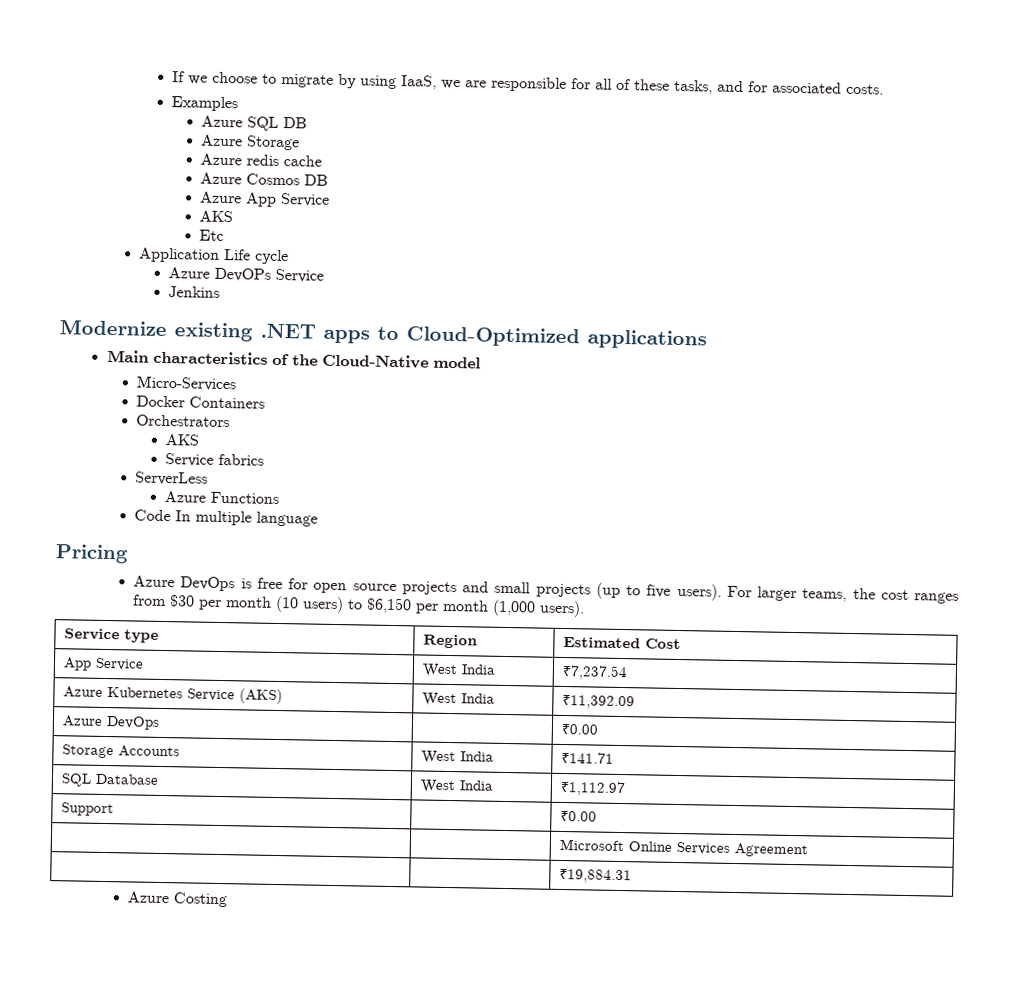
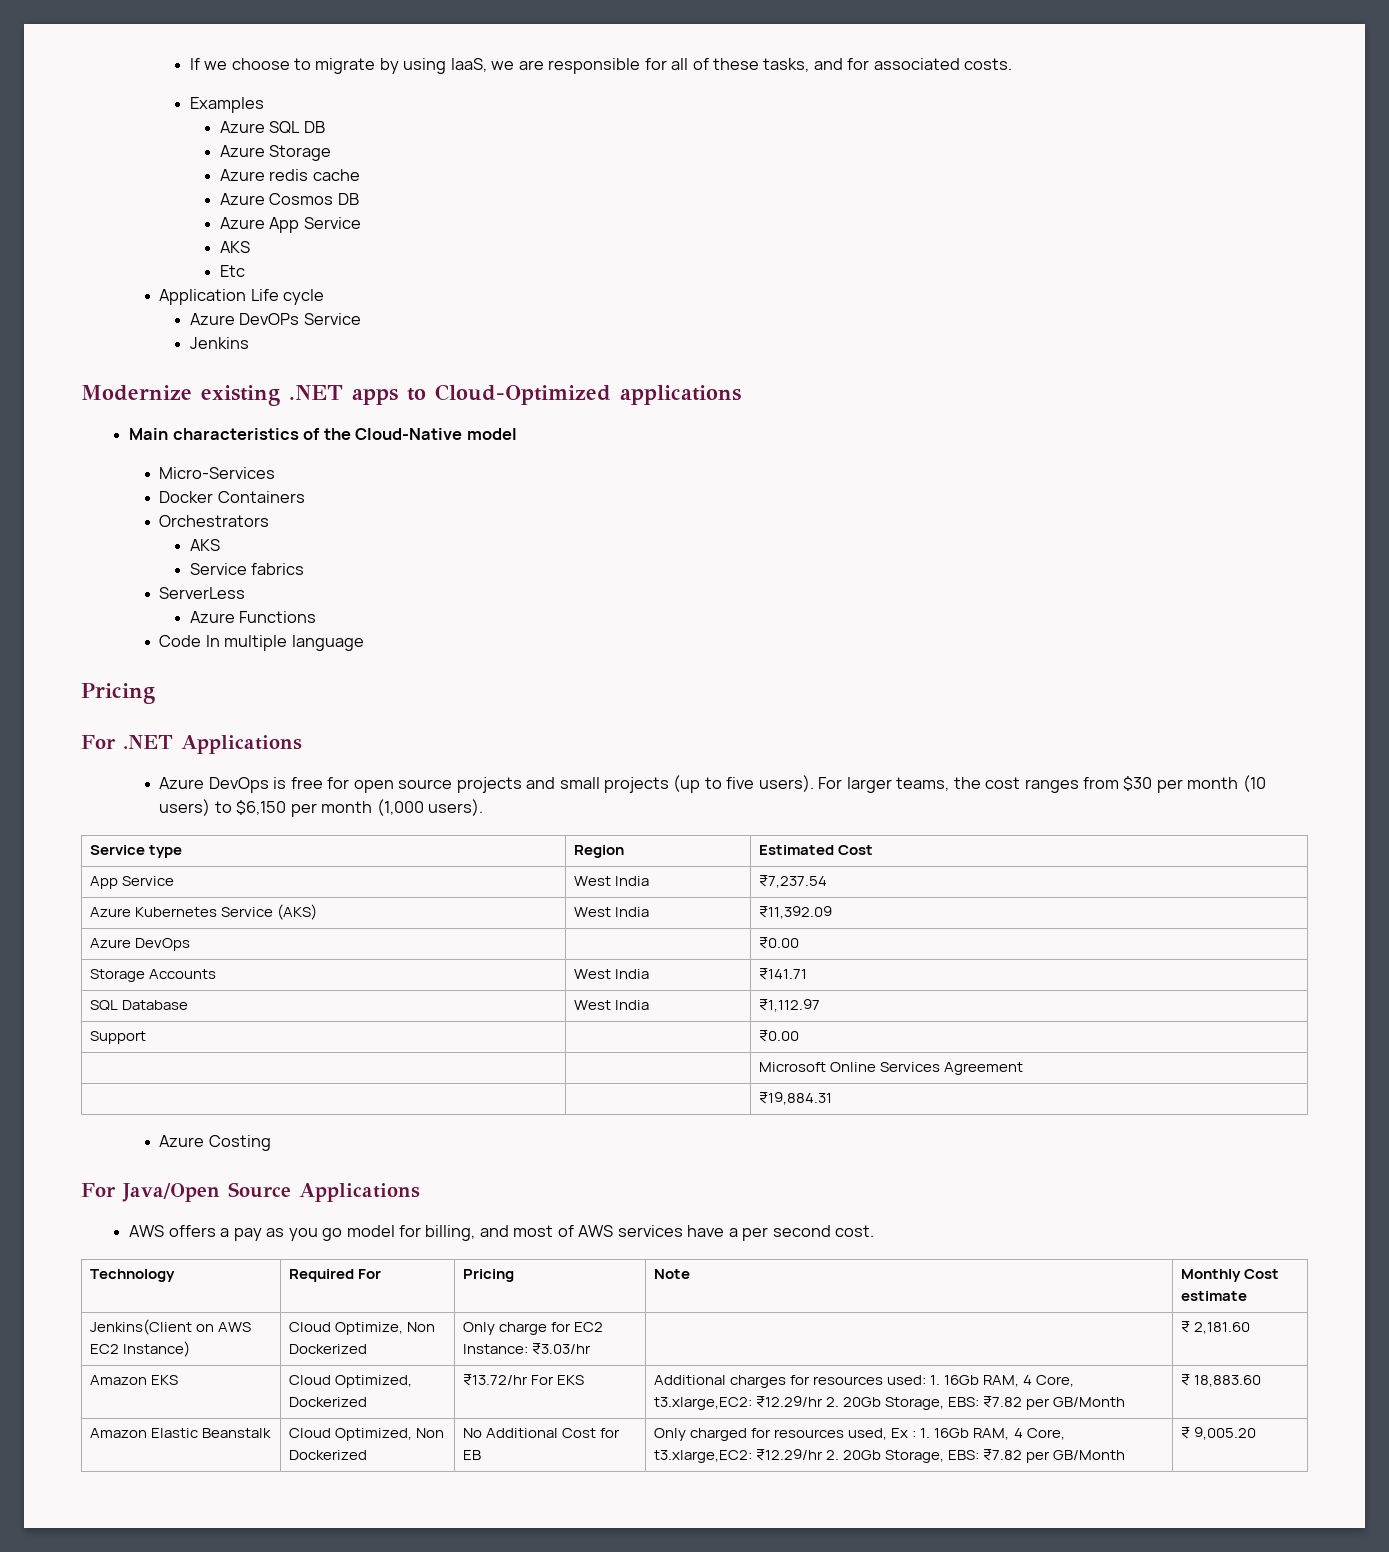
(129, 554) none -> [81,735,302,754] // For .NET Applications
(227, 900) none -> [81,1182,420,1202] [129,1225,874,1241] [89,1269,175,1282] [288,1269,382,1282] [462,1269,514,1282] [653,1269,690,1279] [1180,1269,1280,1282] [1180,1291,1247,1301] [89,1319,252,1335] [89,1341,191,1357] [288,1322,436,1335] [288,1344,367,1354] [462,1322,604,1335] [462,1343,592,1355] [1180,1321,1251,1334] [89,1375,179,1385] [288,1375,413,1388] [288,1397,367,1407] [462,1374,585,1386] [653,1375,1075,1388] [653,1396,1126,1410] [1180,1374,1262,1387] [89,1428,272,1438] [288,1428,445,1441] [288,1450,367,1460] [462,1428,621,1438] [462,1450,481,1460] [653,1428,1065,1441] [653,1449,1126,1463] [1180,1427,1257,1440] // For Java/Open Source Applications // AWS offers a pay as you go model for billing, and most of AWS services have a per second cost. // Technology | Required For | Pricing | Note | Monthly Cost estimate // Jenkins(Client on AWS EC2 Instance) | Cloud Optimize, Non Dockerized | Only charge for EC2 Instance: ₹3.03/hr | | ₹ 2,181.60 // Amazon EKS | Cloud Optimized, Dockerized | ₹13.72/hr For EKS | Additional charges for resources used: 1. 16Gb RAM, 4 Core, t3.xlarge,EC2: ₹12.29/hr 2. 20Gb Storage, EBS: ₹7.82 per GB/Month | ₹ 18,883.60 // Amazon Elastic Beanstalk | Cloud Optimized, Non Dockerized | No Additional Cost for EB | Only charged for resources used, Ex : 1. 16Gb RAM, 4 Core, t3.xlarge,EC2: ₹12.29/hr 2. 20Gb Storage, EBS: ₹7.82 per GB/Month | ₹ 9,005.20

